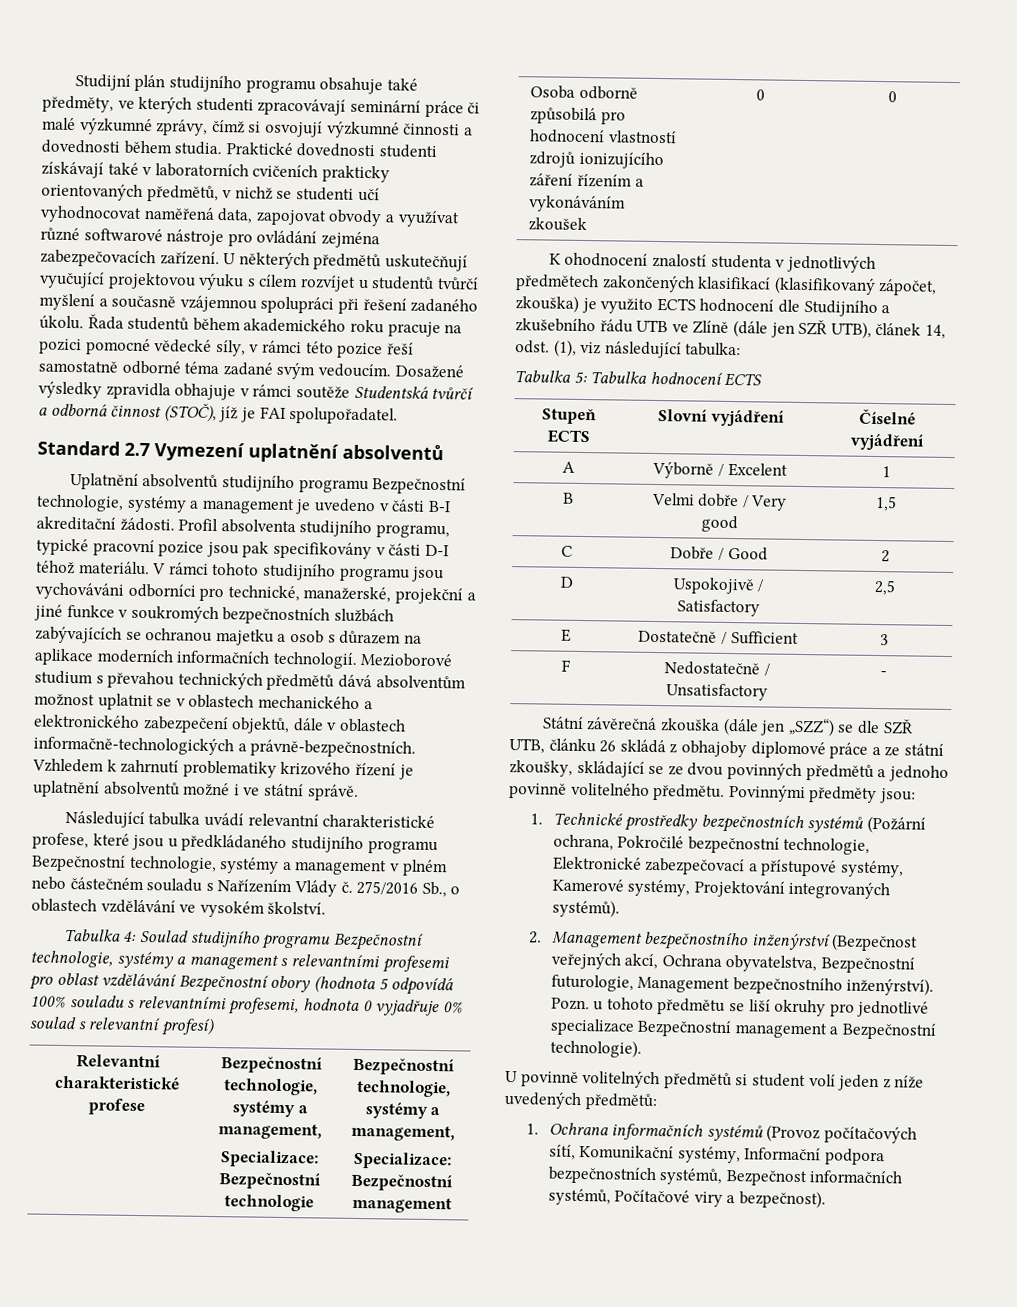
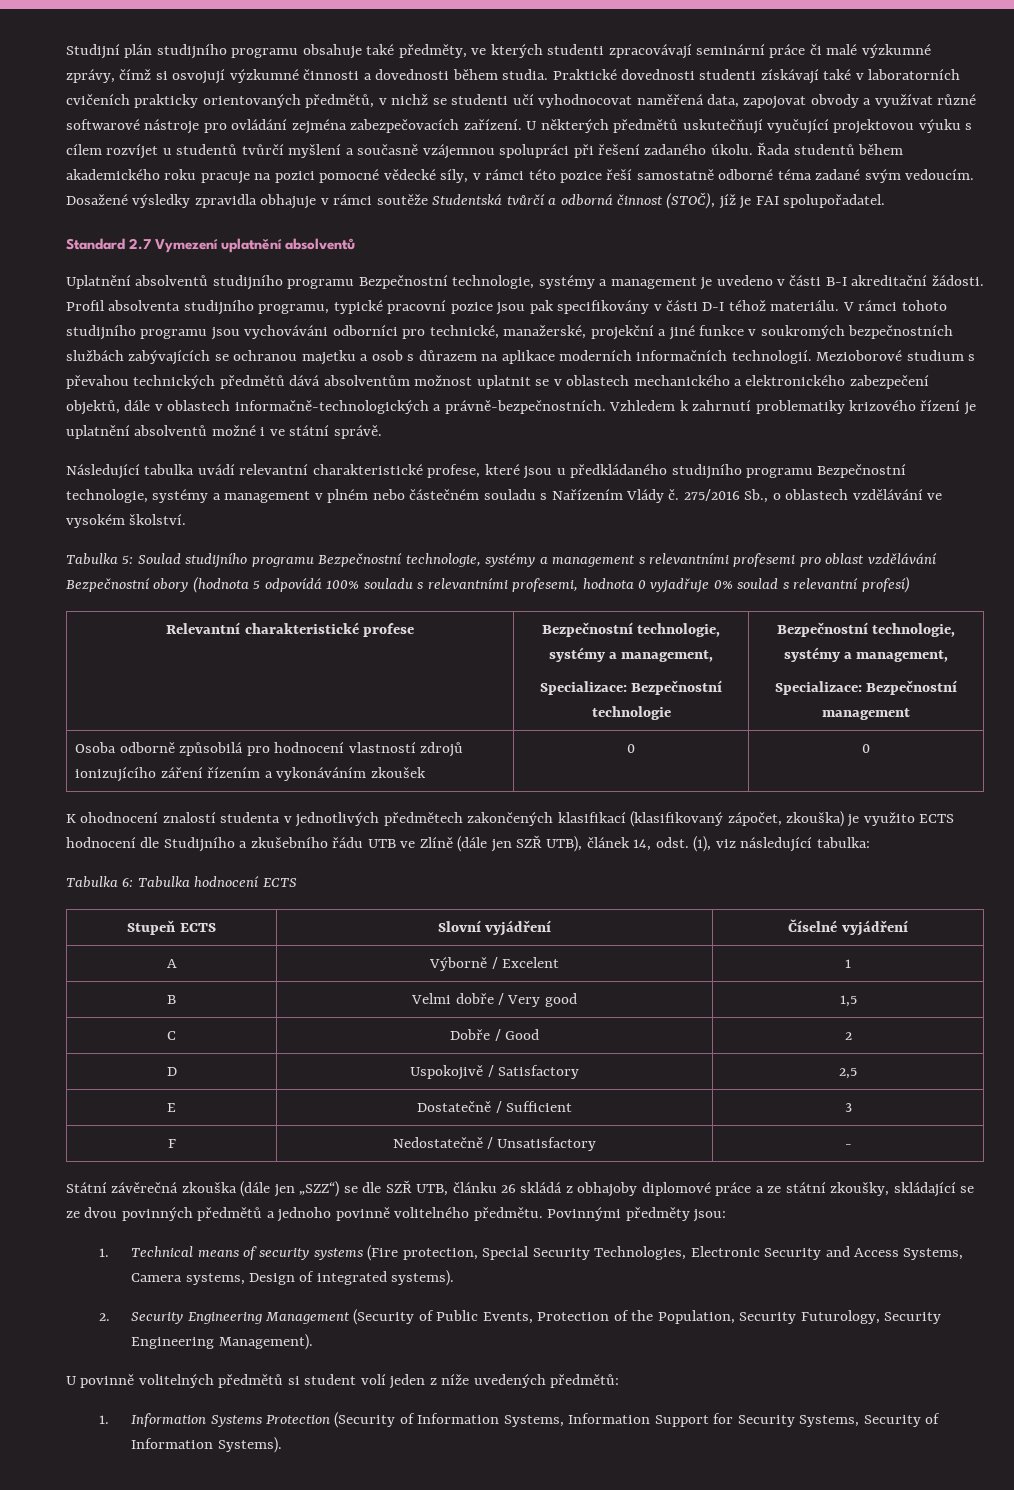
[123,930,137,942] 4: -> [122,555,134,564] 5:
[573,371,587,385] 5: -> [122,878,134,887] 6:
[552,812,926,834] [552,834,871,855] [552,856,904,878] [551,878,891,900] [551,899,620,918] [529,931,919,952] [550,951,915,974] [550,974,935,996] [550,997,930,1018] [549,1018,936,1040] [549,1039,642,1058] Technické prostředky bezpečnostních systémů (Požární ochrana, Pokročilé bezpečnostní technologie, Elektronické zabezpečovací a přístupové systémy, Kamerové systémy, Projektování integrovaných systémů). // 2. Management bezpečnostního inženýrství (Bezpečnost veřejných akcí, Ochrana obyvatelstva, Bezpečnostní futurologie, Management bezpečnostního inženýrství). Pozn. u tohoto předmětu se liší okruhy pro jednotlivé specializace Bezpečnostní management a Bezpečnostní technologie). -> [131,1245,964,1261] [131,1270,455,1286] [98,1309,941,1325] [131,1334,313,1350] Technical means of security systems (Fire protection, Special Security Technologies, Electronic Security and Access Systems, Camera systems, Design of integrated systems). // 2. Security Engineering Management (Security of Public Events, Protection of the Population, Security Futurology, Security Engineering Management).
[548,1122,917,1144] [548,1144,885,1166] [547,1166,903,1187] [547,1188,826,1209] Ochrana informačních systémů (Provoz počítačových sítí, Komunikační systémy, Informační podpora bezpečnostních systémů, Bezpečnost informačních systémů, Počítačové viry a bezpečnost). -> [131,1412,940,1428] [131,1437,282,1453] Information Systems Protection (Security of Information Systems, Information Support for Security Systems, Security of Information Systems).

